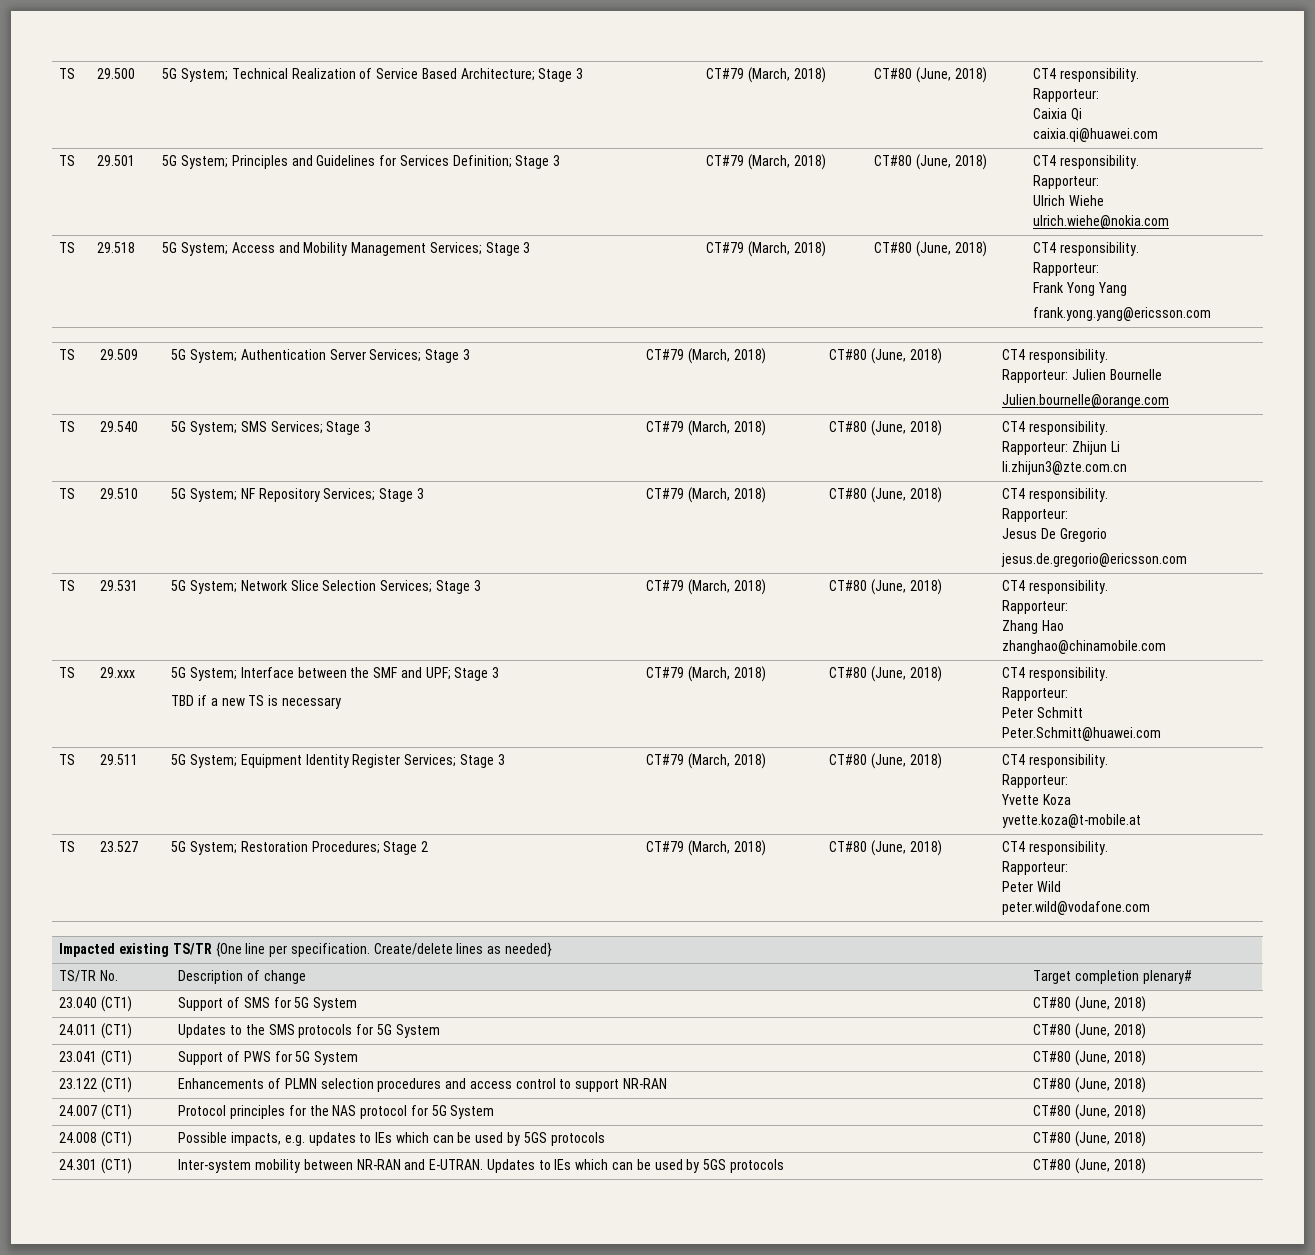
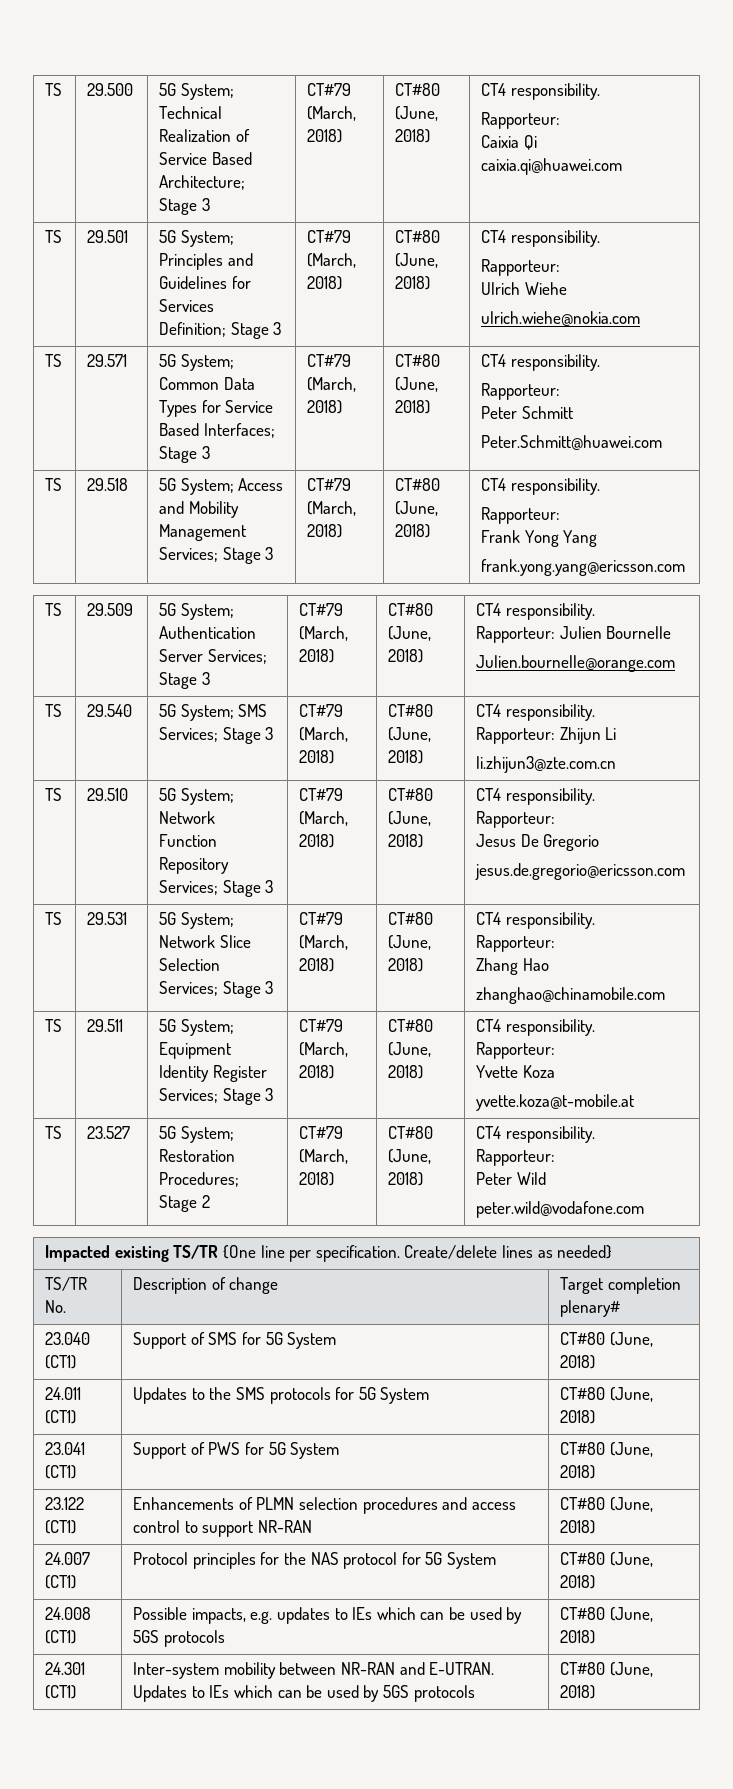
(1170, 222) none -> [45,354,63,367] [87,354,128,367] [159,354,234,371] [159,377,255,390] [159,400,274,417] [159,423,275,438] [159,446,210,463] [307,354,352,367] [307,377,357,392] [307,400,343,414] [395,354,441,367] [395,377,439,392] [395,400,431,414] [481,354,600,371] [481,383,561,400] [481,406,573,419] [481,435,663,450] // TS | 29.571 | 5G System; Common Data Types for Service Based Interfaces; Stage 3 | CT#79 (March, 2018) | CT#80 (June, 2018) | CT4 responsibility. // Rapporteur: // Peter Schmitt // Peter.Schmitt@huawei.com
[240,488,255,499] NF -> [159,811,216,824] [159,834,218,847] Network Function
[59,667,76,678] [100,667,136,678] [171,667,500,681] [171,695,341,709] [646,666,766,682] [829,666,942,682] [1002,667,1108,681] [1002,687,1069,701] [1002,707,1083,718] [1002,727,1162,741] // TS | 29.xxx | 5G System; Interface between the SMF and UPF; Stage 3 // TBD if a new TS is necessary | CT#79 (March, 2018) | CT#80 (June, 2018) | CT4 responsibility. // Rapporteur: // Peter Schmitt // Peter.Schmitt@huawei.com -> (666, 995) none

